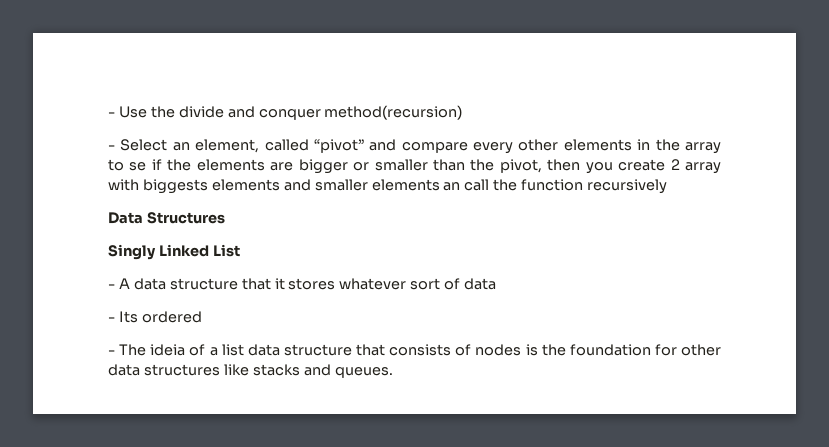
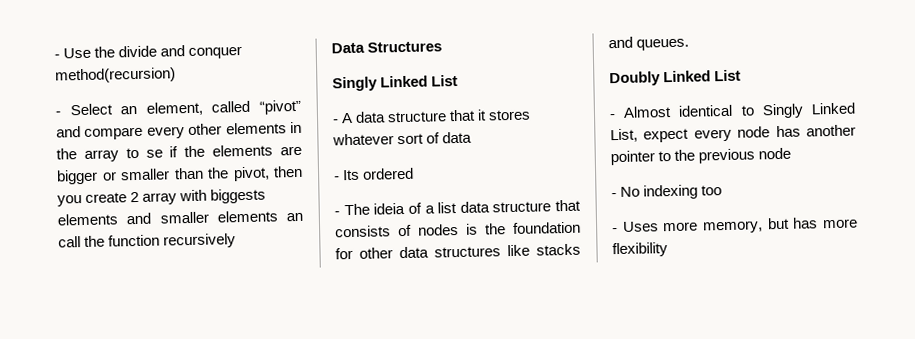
(393, 372) none -> [609,69,742,87] [609,102,856,119] [610,124,856,143] [610,147,792,166] [611,184,723,200] [612,217,858,234] [612,242,668,258] // Doubly Linked List // - Almost identical to Singly Linked List, expect every node has another pointer to the previous node // - No indexing too // - Uses more memory, but has more flexibility

